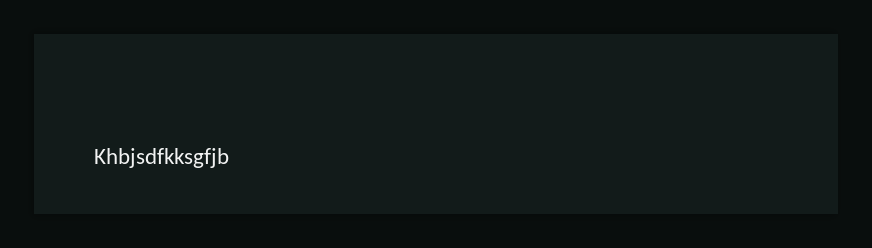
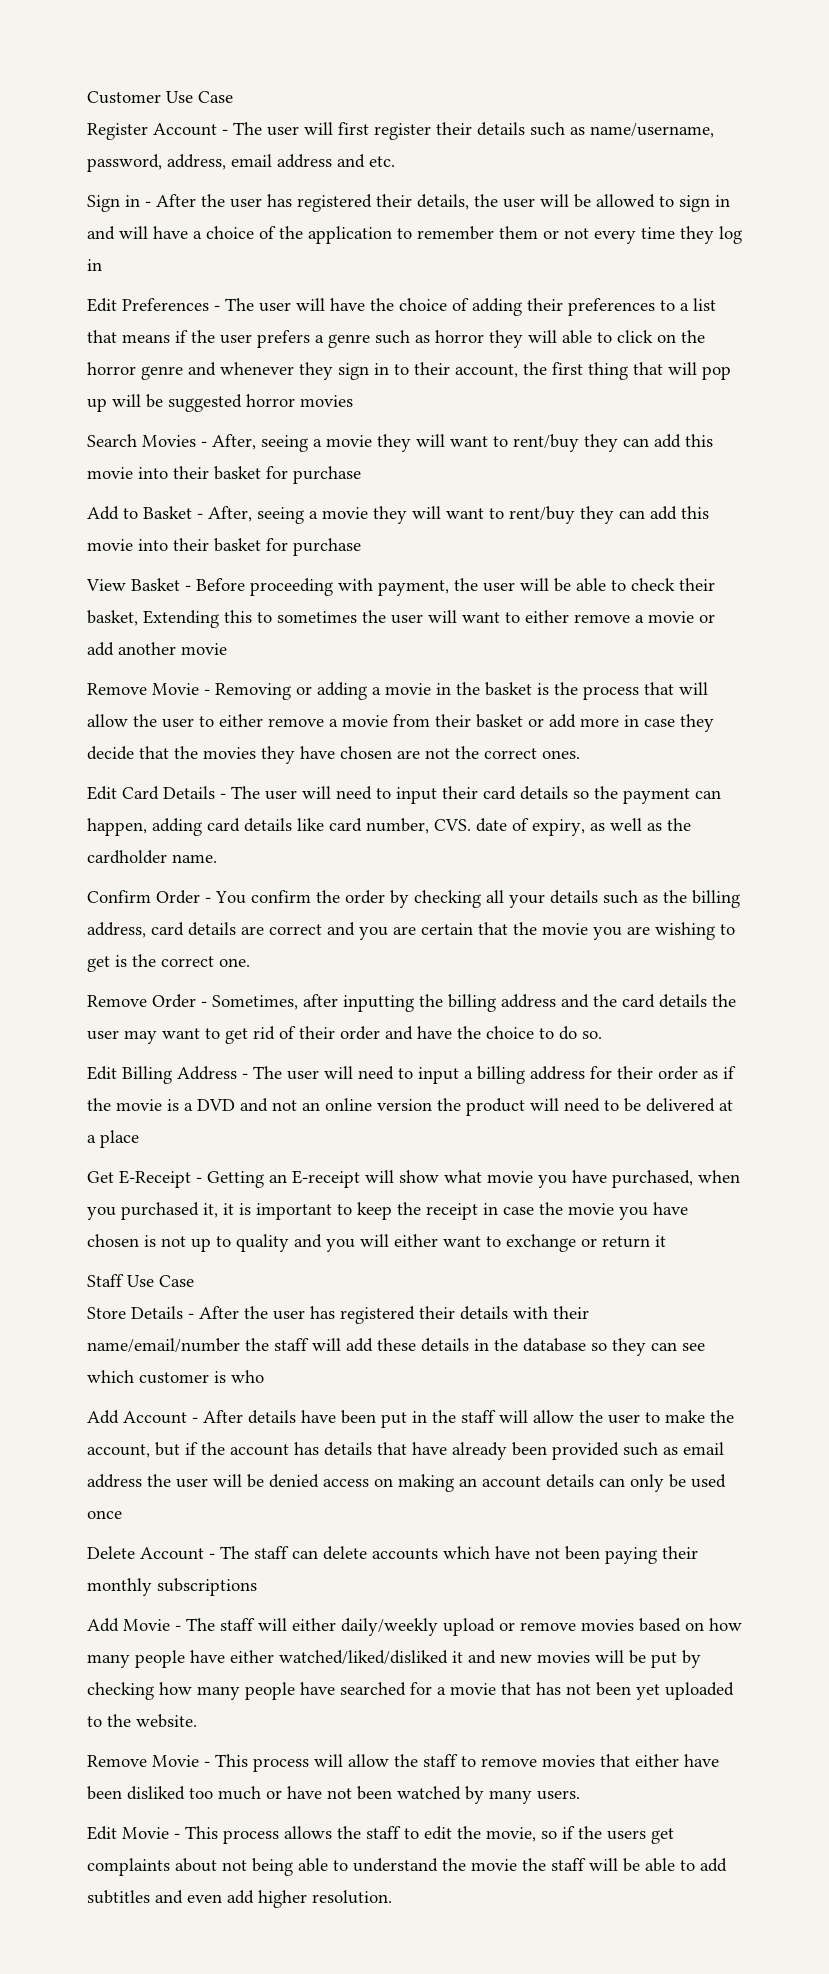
[94,148,229,168] Khbjsdfkksgfjb -> [87,91,233,104] [87,122,714,140] [87,154,395,172] [87,194,730,212] [87,226,742,244] [87,259,102,271] [87,298,716,316] [87,330,705,348] [87,362,731,380] [87,394,353,412] [87,434,713,452] [87,466,361,484] [87,506,709,524] [87,538,361,556] [86,578,715,596] [87,610,715,628] [87,642,227,656] [87,682,708,700] [87,714,714,732] [87,746,580,764] [87,786,721,804] [87,818,691,836] [87,850,217,864] [87,890,740,908] [87,922,735,940] [87,954,250,972] [87,994,736,1012] [87,1026,602,1044] [87,1066,736,1084] [87,1098,733,1116] [87,1130,139,1148] [87,1170,740,1188] [87,1202,688,1220] [87,1234,666,1252] [87,1274,194,1287] [87,1306,589,1324] [87,1338,705,1356] [87,1370,264,1384] [87,1410,734,1428] [87,1442,724,1460] [87,1474,726,1492] [87,1510,122,1519] [87,1546,698,1564] [87,1578,257,1596] [87,1618,742,1636] [87,1650,701,1668] [87,1682,734,1700] [87,1714,197,1728] [87,1754,719,1772] [87,1786,580,1804] [87,1826,674,1844] [87,1858,727,1876] [87,1890,392,1908] Customer Use Case // Register Account - The user will first register their details such as name/username, password, address, email address and etc. // Sign in - After the user has registered their details, the user will be allowed to sign in and will have a choice of the application to remember them or not every time they log in // Edit Preferences - The user will have the choice of adding their preferences to a list that means if the user prefers a genre such as horror they will able to click on the horror genre and whenever they sign in to their account, the first thing that will pop up will be suggested horror movies // Search Movies - After, seeing a movie they will want to rent/buy they can add this movie into their basket for purchase // Add to Basket - After, seeing a movie they will want to rent/buy they can add this movie into their basket for purchase // View Basket - Before proceeding with payment, the user will be able to check their basket, Extending this to sometimes the user will want to either remove a movie or add another movie // Remove Movie - Removing or adding a movie in the basket is the process that will allow the user to either remove a movie from their basket or add more in case they decide that the movies they have chosen are not the correct ones. // Edit Card Details - The user will need to input their card details so the payment can happen, adding card details like card number, CVS. date of expiry, as well as the cardholder name. // Confirm Order - You confirm the order by checking all your details such as the billing address, card details are correct and you are certain that the movie you are wishing to get is the correct one. // Remove Order - Sometimes, after inputting the billing address and the card details the user may want to get rid of their order and have the choice to do so. // Edit Billing Address - The user will need to input a billing address for their order as if the movie is a DVD and not an online version the product will need to be delivered at a place // Get E-Receipt - Getting an E-receipt will show what movie you have purchased, when you purchased it, it is important to keep the receipt in case the movie you have chosen is not up to quality and you will either want to exchange or return it // Staff Use Case // Store Details - After the user has registered their details with their name/email/number the staff will add these details in the database so they can see which customer is who // Add Account - After details have been put in the staff will allow the user to make the account, but if the account has details that have already been provided such as email address the user will be denied access on making an account details can only be used once // Delete Account - The staff can delete accounts which have not been paying their monthly subscriptions // Add Movie - The staff will either daily/weekly upload or remove movies based on how many people have either watched/liked/disliked it and new movies will be put by checking how many people have searched for a movie that has not been yet uploaded to the website. // Remove Movie - This process will allow the staff to remove movies that either have been disliked too much or have not been watched by many users. // Edit Movie - This process allows the staff to edit the movie, so if the users get complaints about not being able to understand the movie the staff will be able to add subtitles and even add higher resolution.

